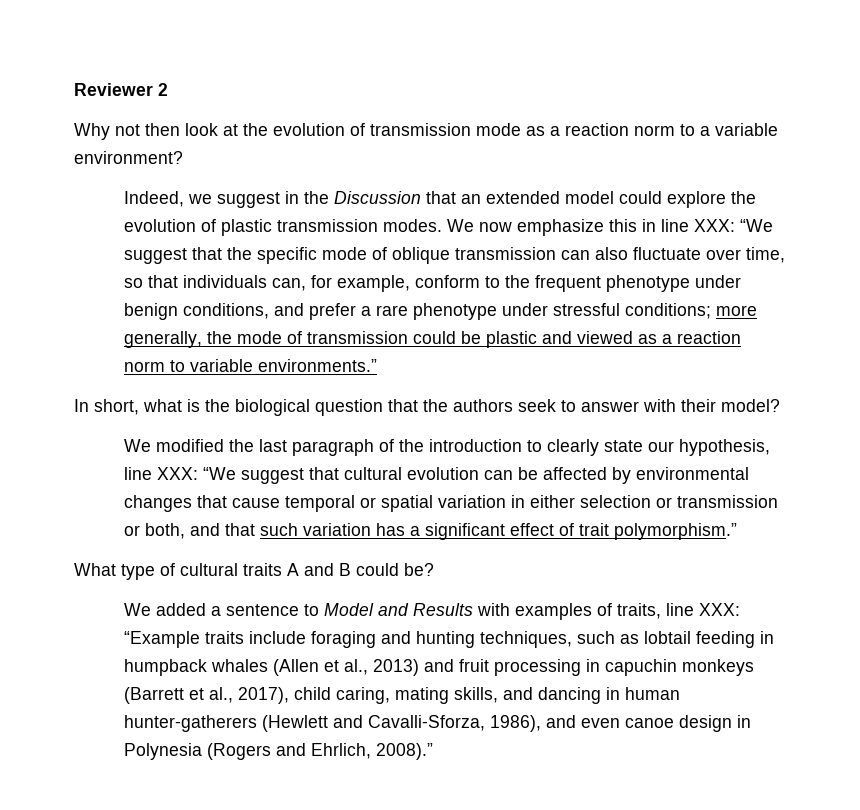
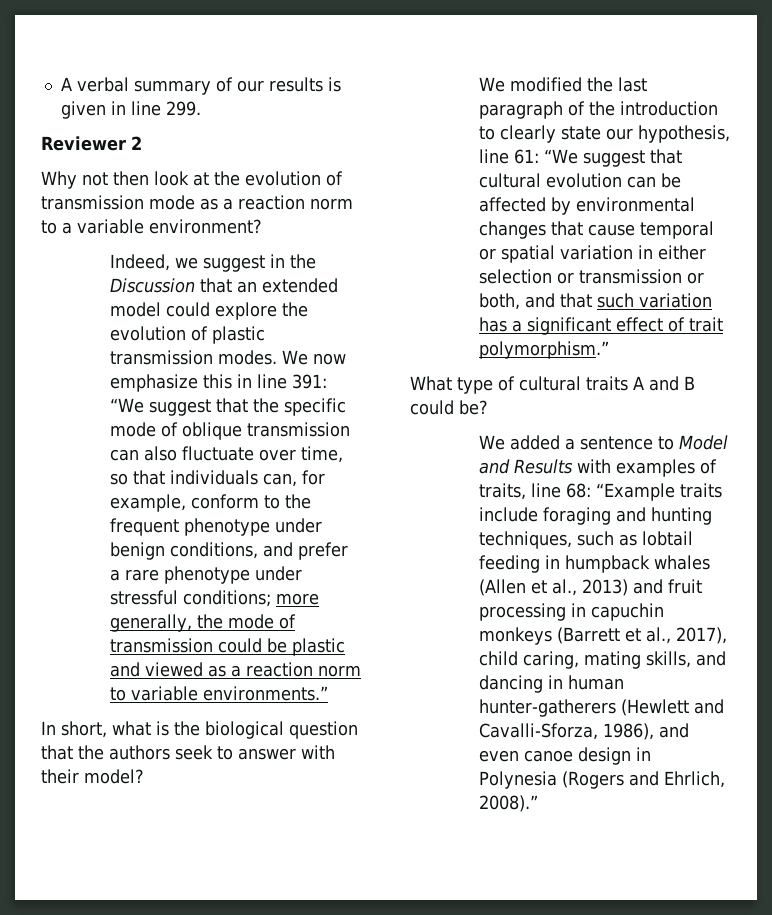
(74, 89) none -> [60,77,341,95] [60,101,201,119] A verbal summary of our results is given in line 299. //
[694,219,736,232] XXX: -> [292,374,328,389] 391:
[157,467,199,480] XXX: -> [514,149,540,164] 61:
[699,603,741,616] XXX: -> [566,483,592,498] 68:

